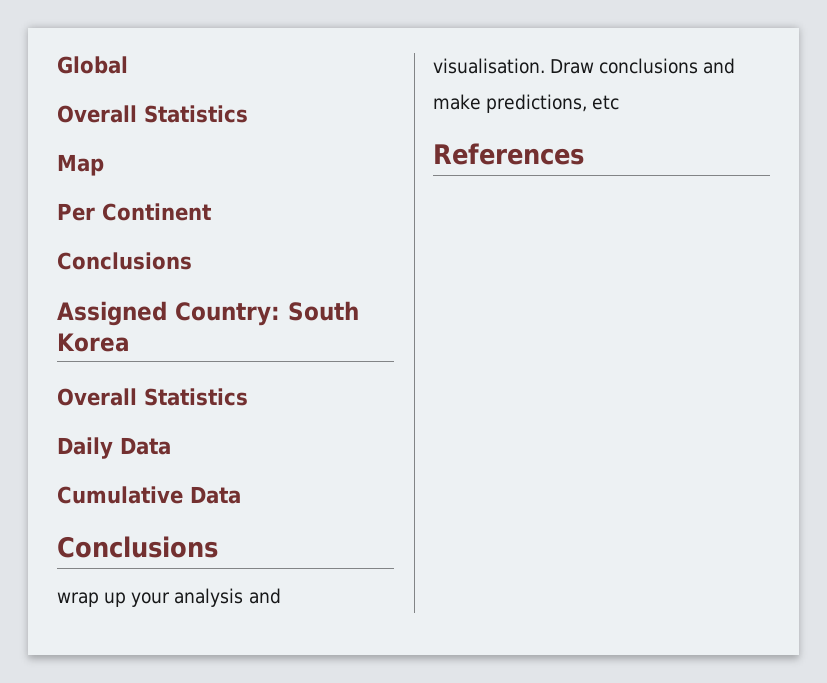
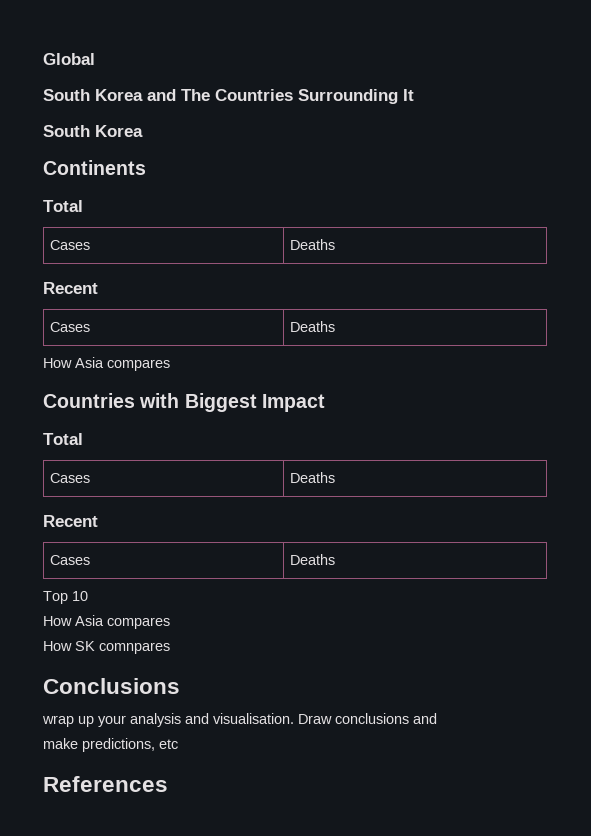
[57,105,248,123] [57,154,104,176] [57,203,212,221] [57,252,192,270] [57,301,359,326] [57,333,130,352] [57,388,248,406] [57,437,171,459] [57,486,241,504] Overall Statistics // Map // Per Continent // Conclusions // Assigned Country: South Korea // Overall Statistics // Daily Data // Cumulative Data -> [43,89,414,104] [43,125,143,137] [43,160,146,175] [43,200,83,212] [49,240,90,250] [289,239,335,250] [43,282,98,294] [49,322,90,332] [289,321,335,332] [43,357,170,371] [43,393,325,412] [43,433,83,445] [49,473,90,483] [289,472,335,483] [43,515,98,527] [49,555,90,565] [289,554,335,565] [43,591,88,604] [43,615,170,629] [43,641,170,654] South Korea and The Countries Surrounding It // South Korea // Continents // Total // Cases | Deaths // Recent // Cases | Deaths // How Asia compares // Countries with Biggest Impact // Total // Cases | Deaths // Recent // Cases | Deaths // Top 10 // How Asia compares // How SK comnpares

